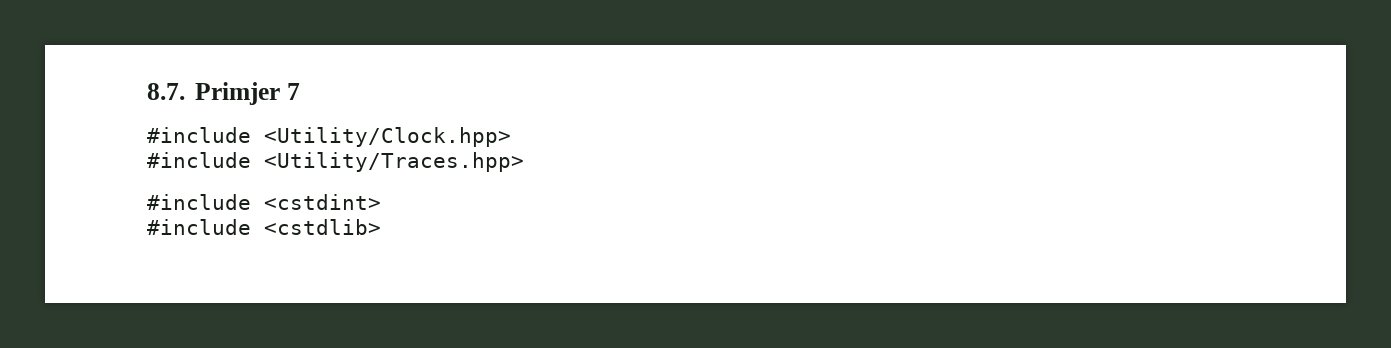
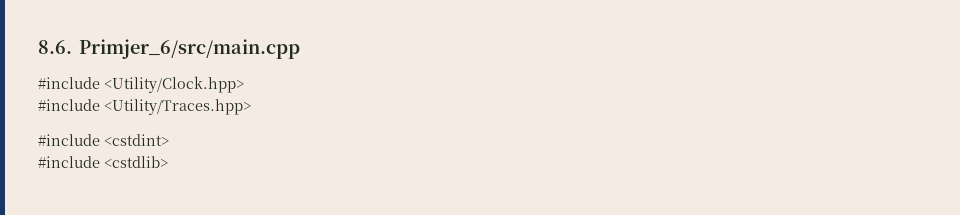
[147,82,301,105] 8.7. Primjer 7 -> [38,39,301,59] 8.6. Primjer_6/src/main.cpp

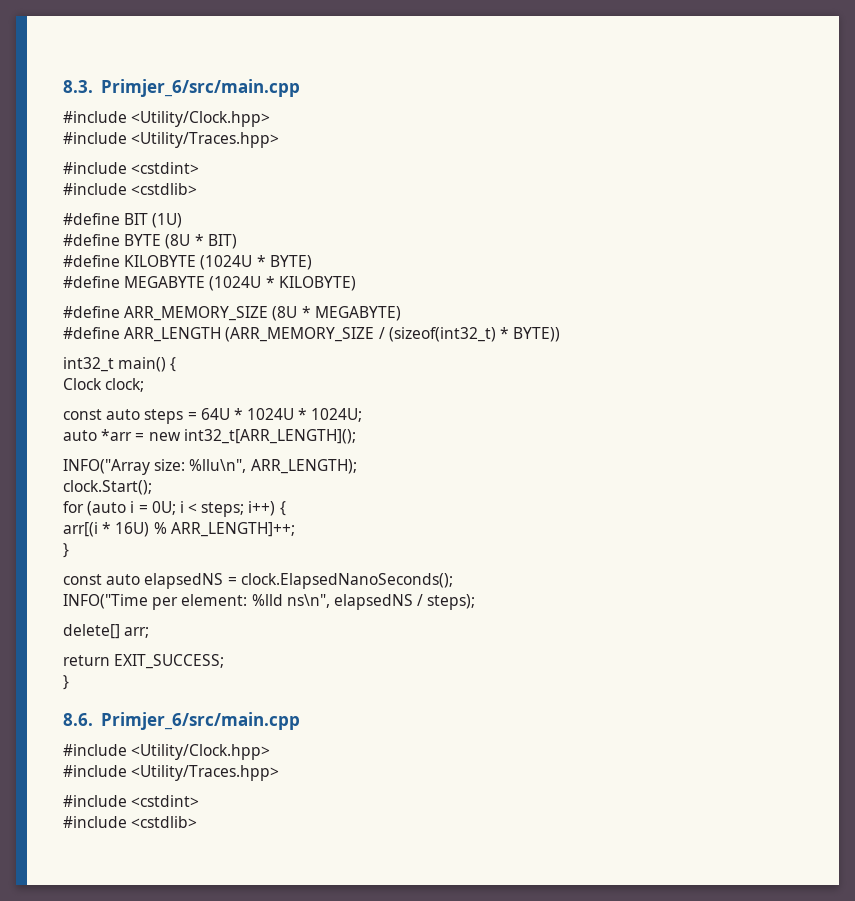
[38,39,301,59] [38,76,244,93] [38,99,251,115] [38,134,169,146] [38,156,168,168] 8.6. Primjer_6/src/main.cpp // #include <Utility/Clock.hpp> // #include <Utility/Traces.hpp> // #include <cstdint> // #include <cstdlib> -> [63,79,300,97] [63,111,271,127] [63,132,280,148] [63,162,200,174] [63,183,198,195] [63,213,183,228] [63,234,237,249] [63,255,312,270] [63,276,356,291] [63,306,401,321] [63,327,561,342] [63,357,177,372] [63,378,145,392] [63,408,363,424] [63,429,356,444] [63,459,357,475] [63,480,152,495] [63,501,286,517] [63,522,295,537] [63,543,69,558] [63,573,453,589] [63,594,476,610] [63,624,150,639] [63,654,225,669] [63,675,69,690] [63,712,300,730] [63,744,271,760] [63,765,280,781] [63,795,200,807] [63,816,198,828] 8.3. Primjer_6/src/main.cpp // #include <Utility/Clock.hpp> // #include <Utility/Traces.hpp> // #include <cstdint> // #include <cstdlib> // #define BIT (1U) // #define BYTE (8U * BIT) // #define KILOBYTE (1024U * BYTE) // #define MEGABYTE (1024U * KILOBYTE) // #define ARR_MEMORY_SIZE (8U * MEGABYTE) // #define ARR_LENGTH (ARR_MEMORY_SIZE / (sizeof(int32_t) * BYTE)) // int32_t main() { // Clock clock; // const auto steps = 64U * 1024U * 1024U; // auto *arr = new int32_t[ARR_LENGTH](); // INFO("Array size: %llu\n", ARR_LENGTH); // clock.Start(); // for (auto i = 0U; i < steps; i++) { // arr[(i * 16U) % ARR_LENGTH]++; // } // const auto elapsedNS = clock.ElapsedNanoSeconds(); // INFO("Time per element: %lld ns\n", elapsedNS / steps); // delete[] arr; // return EXIT_SUCCESS; // } // 8.6. Primjer_6/src/main.cpp // #include <Utility/Clock.hpp> // #include <Utility/Traces.hpp> // #include <cstdint> // #include <cstdlib>

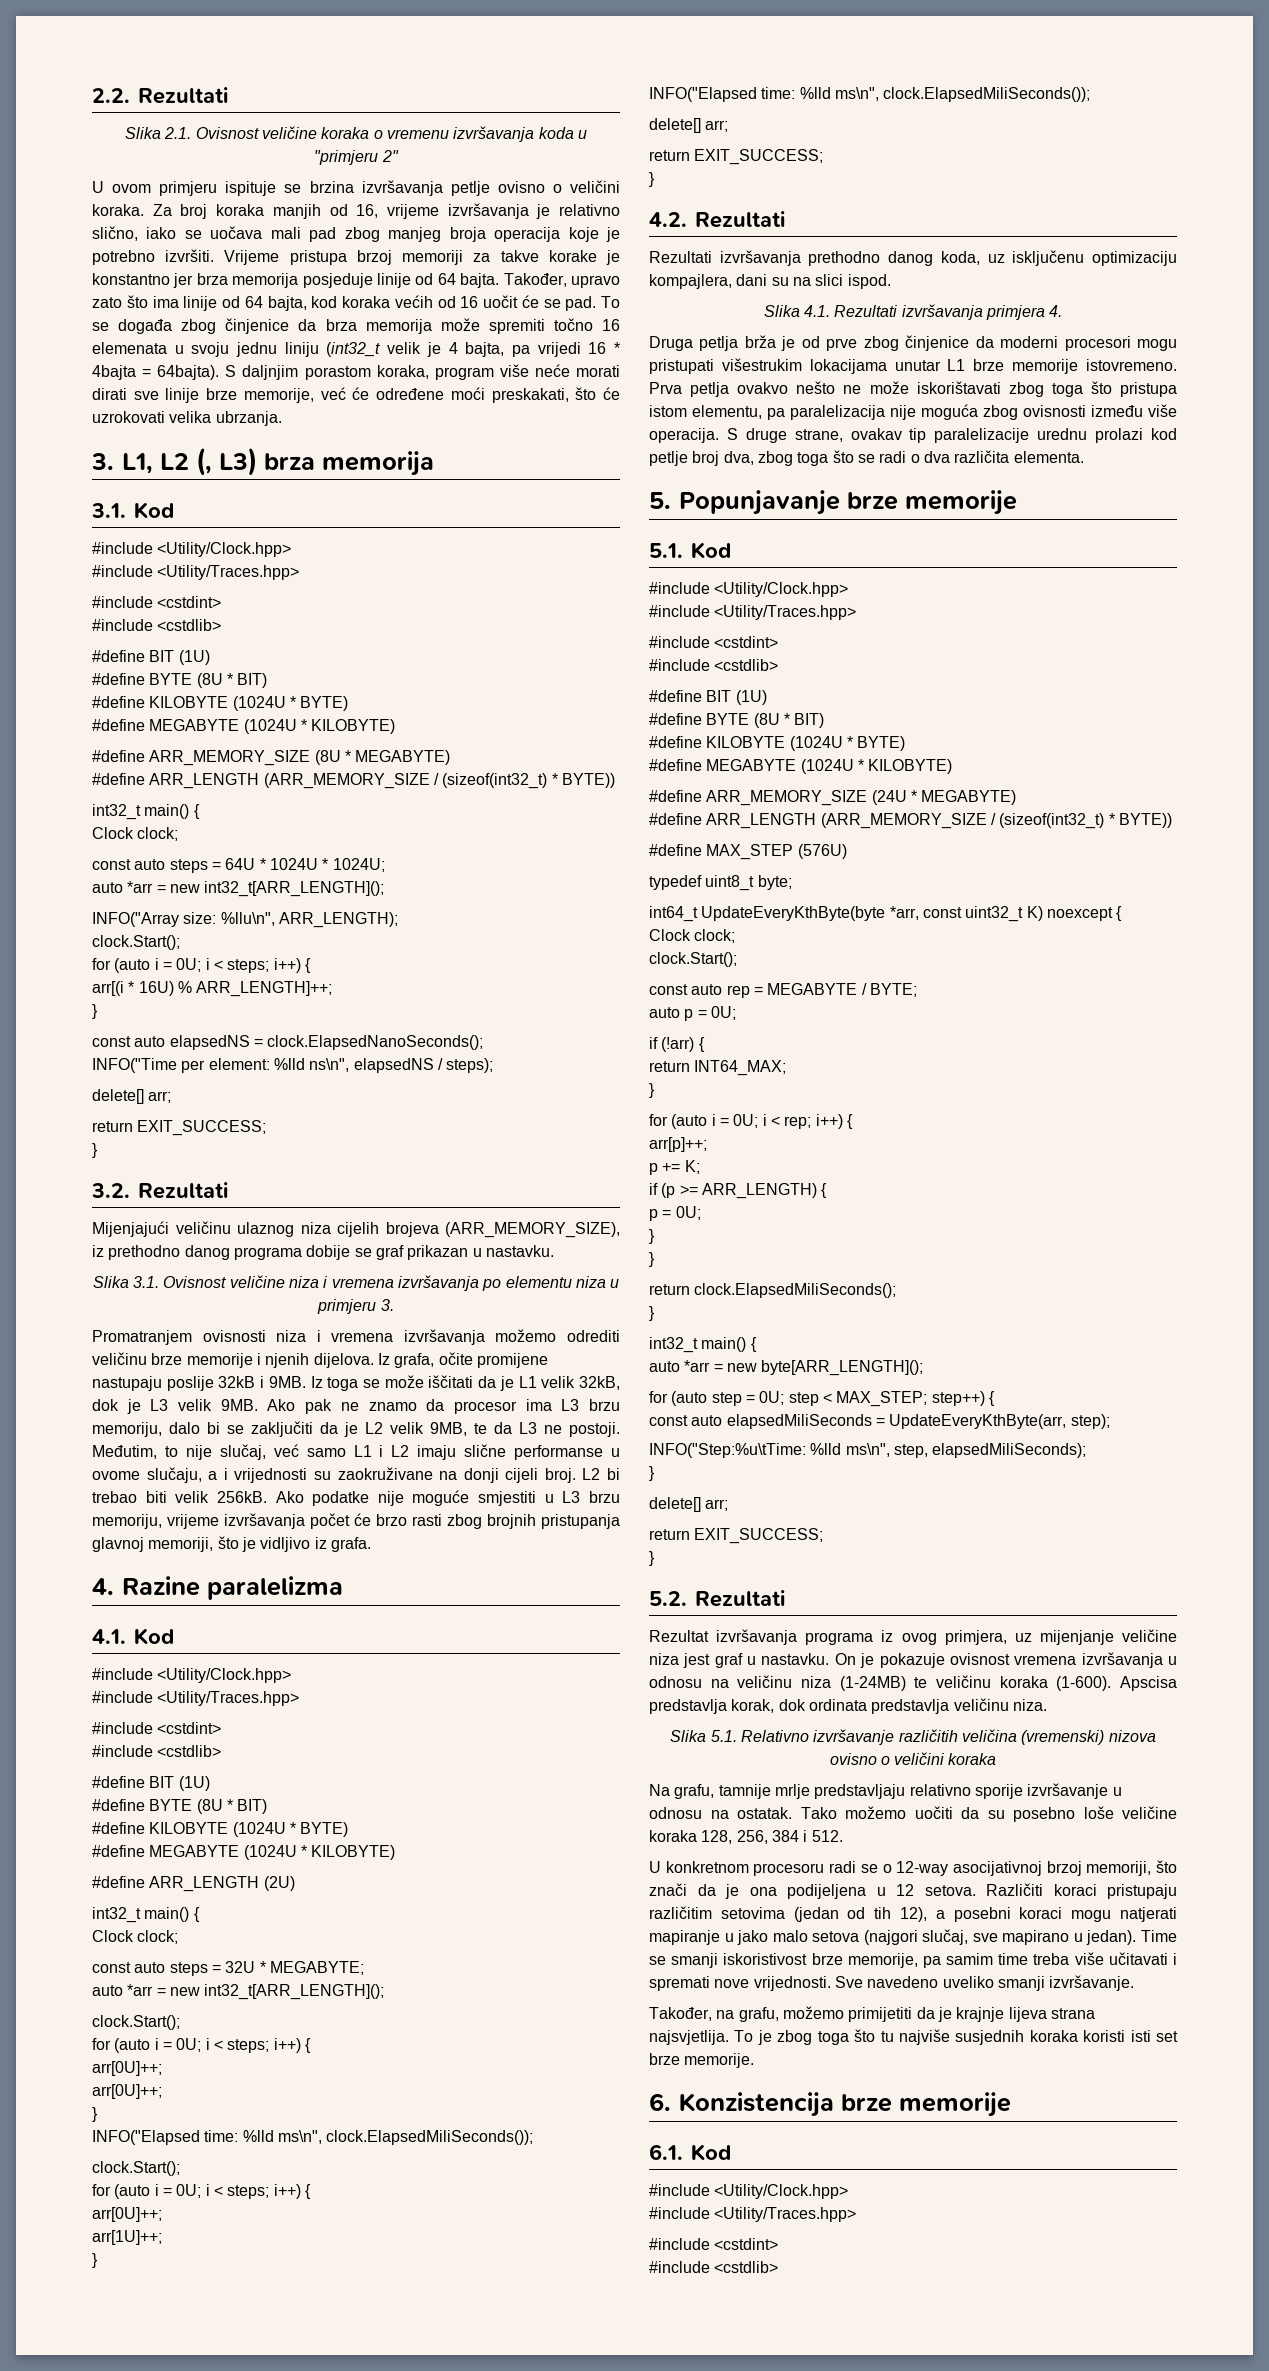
[63,79,300,97] 8.3. Primjer_6/src/main.cpp -> [92,87,228,104] [125,126,587,142] [314,150,399,165] [92,180,621,196] [92,203,620,219] [92,226,620,242] [92,249,620,265] [92,273,621,288] [92,295,620,311] [92,318,621,334] [92,342,620,357] [92,364,621,380] [92,387,621,403] [92,411,282,426] [91,447,434,476] [91,502,174,519] 2.2. Rezultati // Slika 2.1. Ovisnost veličine koraka o vremenu izvršavanja koda u "primjeru 2" // U ovom primjeru ispituje se brzina izvršavanja petlje ovisno o veličini koraka. Za broj koraka manjih od 16, vrijeme izvršavanja je relativno slično, iako se uočava mali pad zbog manjeg broja operacija koje je potrebno izvršiti. Vrijeme pristupa brzoj memoriji za takve korake je konstantno jer brza memorija posjeduje linije od 64 bajta. Također, upravo zato što ima linije od 64 bajta, kod koraka većih od 16 uočit će se pad. To se događa zbog činjenice da brza memorija može spremiti točno 16 elemenata u svoju jednu liniju (int32_t velik je 4 bajta, pa vrijedi 16 * 4bajta = 64bajta). S daljnjim porastom koraka, program više neće morati dirati sve linije brze memorije, već će određene moći preskakati, što će uzrokovati velika ubrzanja. // 3. L1, L2 (, L3) brza memorija // 3.1. Kod
[63,712,300,730] [63,744,271,760] [63,765,280,781] [63,795,200,807] [63,816,198,828] 8.6. Primjer_6/src/main.cpp // #include <Utility/Clock.hpp> // #include <Utility/Traces.hpp> // #include <cstdint> // #include <cstdlib> -> [91,1182,228,1199] [92,1221,620,1238] [92,1245,554,1260] [92,1275,620,1291] [317,1299,394,1314] [92,1329,620,1345] [92,1352,548,1368] [92,1375,621,1391] [92,1399,620,1414] [92,1421,620,1437] [92,1444,621,1460] [92,1467,620,1483] [92,1490,620,1506] [92,1513,620,1529] [92,1536,371,1552] [92,1576,343,1600] [92,1628,174,1645] [92,1668,292,1683] [92,1691,300,1706] [92,1722,222,1734] [92,1745,222,1757] [92,1776,210,1791] [92,1799,268,1814] [92,1822,349,1837] [92,1845,396,1860] [92,1876,295,1892] [92,1907,200,1923] [92,1930,179,1944] [92,1961,364,1976] [92,1984,385,2000] [92,2015,180,2030] [92,2038,311,2053] [92,2061,162,2076] [92,2084,162,2099] [92,2107,98,2122] [92,2130,534,2145] [92,2161,180,2176] [92,2184,311,2199] [92,2207,162,2222] [92,2230,162,2245] [92,2253,98,2268] [649,87,1091,102] [649,118,729,133] [649,149,824,165] [649,172,655,187] [649,211,785,228] [649,250,1177,266] [649,274,891,289] [763,304,1063,320] [649,335,1177,351] [649,358,1177,374] [649,381,1177,397] [649,404,1177,420] [649,428,1177,443] [649,450,1084,466] [649,490,1017,515] [649,542,731,559] [649,582,849,597] [649,605,857,620] [649,636,779,648] [649,659,779,671] [649,690,767,705] [649,713,825,728] [649,736,906,751] [649,759,953,774] [649,790,1017,806] [649,813,1172,829] [649,844,847,860] [649,875,792,891] [649,906,1123,922] [649,929,736,943] [649,952,737,967] [649,983,917,998] [649,1006,736,1021] [649,1037,705,1052] [649,1060,787,1076] [649,1083,655,1098] [649,1114,853,1129] [649,1137,707,1152] [649,1160,700,1175] [649,1183,828,1199] [649,1206,701,1221] [649,1229,655,1244] [649,1252,655,1267] [649,1283,897,1298] [649,1306,655,1321] [649,1337,757,1353] [649,1360,924,1376] [649,1391,995,1407] [649,1414,1110,1429] [649,1443,1087,1458] [649,1466,655,1481] [649,1497,729,1512] [649,1528,824,1544] [649,1551,655,1566] [649,1590,785,1607] [649,1629,1177,1645] [649,1652,1177,1668] [649,1675,1177,1691] [649,1698,1047,1714] [670,1729,1156,1745] [829,1752,997,1765] [649,1783,1122,1799] [649,1806,1177,1822] [649,1830,843,1844] [649,1860,1177,1876] [649,1883,1177,1899] [649,1906,1177,1922] [649,1929,1177,1945] [649,1952,1177,1968] [649,1975,1135,1991] [649,2006,1095,2022] [649,2029,1178,2045] [649,2053,755,2068] [649,2092,1011,2117] [649,2144,731,2161] [649,2184,849,2199] [649,2207,857,2222] [649,2238,779,2250] [649,2261,779,2273] 3.2. Rezultati // Mijenjajući veličinu ulaznog niza cijelih brojeva (ARR_MEMORY_SIZE), iz prethodno danog programa dobije se graf prikazan u nastavku. // Slika 3.1. Ovisnost veličine niza i vremena izvršavanja po elementu niza u primjeru 3. // Promatranjem ovisnosti niza i vremena izvršavanja možemo odrediti veličinu brze memorije i njenih dijelova. Iz grafa, očite promijene nastupaju poslije 32kB i 9MB. Iz toga se može iščitati da je L1 velik 32kB, dok je L3 velik 9MB. Ako pak ne znamo da procesor ima L3 brzu memoriju, dalo bi se zaključiti da je L2 velik 9MB, te da L3 ne postoji. Međutim, to nije slučaj, već samo L1 i L2 imaju slične performanse u ovome slučaju, a i vrijednosti su zaokruživane na donji cijeli broj. L2 bi trebao biti velik 256kB. Ako podatke nije moguće smjestiti u L3 brzu memoriju, vrijeme izvršavanja počet će brzo rasti zbog brojnih pristupanja glavnoj memoriji, što je vidljivo iz grafa. // 4. Razine paralelizma // 4.1. Kod // #include <Utility/Clock.hpp> // #include <Utility/Traces.hpp> // #include <cstdint> // #include <cstdlib> // #define BIT (1U) // #define BYTE (8U * BIT) // #define KILOBYTE (1024U * BYTE) // #define MEGABYTE (1024U * KILOBYTE) // #define ARR_LENGTH (2U) // int32_t main() { // Clock clock; // const auto steps = 32U * MEGABYTE; // auto *arr = new int32_t[ARR_LENGTH](); // clock.Start(); // for (auto i = 0U; i < steps; i++) { // arr[0U]++; // arr[0U]++; // } // INFO("Elapsed time: %lld ms\n", clock.ElapsedMiliSeconds()); // clock.Start(); // for (auto i = 0U; i < steps; i++) { // arr[0U]++; // arr[1U]++; // } // INFO("Elapsed time: %lld ms\n", clock.ElapsedMiliSeconds()); // delete[] arr; // return EXIT_SUCCESS; // } // 4.2. Rezultati // Rezultati izvršavanja prethodno danog koda, uz isključenu optimizaciju kompajlera, dani su na slici ispod. // Slika 4.1. Rezultati izvršavanja primjera 4. // Druga petlja brža je od prve zbog činjenice da moderni procesori mogu pristupati višestrukim lokacijama unutar L1 brze memorije istovremeno. Prva petlja ovakvo nešto ne može iskorištavati zbog toga što pristupa istom elementu, pa paralelizacija nije moguća zbog ovisnosti između više operacija. S druge strane, ovakav tip paralelizacije urednu prolazi kod petlje broj dva, zbog toga što se radi o dva različita elementa. // 5. Popunjavanje brze memorije // 5.1. Kod // #include <Utility/Clock.hpp> // #include <Utility/Traces.hpp> // #include <cstdint> // #include <cstdlib> // #define BIT (1U) // #define BYTE (8U * BIT) // #define KILOBYTE (1024U * BYTE) // #define MEGABYTE (1024U * KILOBYTE) // #define ARR_MEMORY_SIZE (24U * MEGABYTE) // #define ARR_LENGTH (ARR_MEMORY_SIZE / (sizeof(int32_t) * BYTE)) // #define MAX_STEP (576U) // typedef uint8_t byte; // int64_t UpdateEveryKthByte(byte *arr, const uint32_t K) noexcept { // Clock clock; // clock.Start(); // const auto rep = MEGABYTE / BYTE; // auto p = 0U; // if (!arr) { // return INT64_MAX; // } // for (auto i = 0U; i < rep; i++) { // arr[p]++; // p += K; // if (p >= ARR_LENGTH) { // p = 0U; // } // } // return clock.ElapsedMiliSeconds(); // } // int32_t main() { // auto *arr = new byte[ARR_LENGTH](); // for (auto step = 0U; step < MAX_STEP; step++) { // const auto elapsedMiliSeconds = UpdateEveryKthByte(arr, step); // INFO("Step:%u\tTime: %lld ms\n", step, elapsedMiliSeconds); // } // delete[] arr; // return EXIT_SUCCESS; // } // 5.2. Rezultati // Rezultat izvršavanja programa iz ovog primjera, uz mijenjanje veličine niza jest graf u nastavku. On je pokazuje ovisnost vremena izvršavanja u odnosu na veličinu niza (1-24MB) te veličinu koraka (1-600). Apscisa predstavlja korak, dok ordinata predstavlja veličinu niza. // Slika 5.1. Relativno izvršavanje različitih veličina (vremenski) nizova ovisno o veličini koraka // Na grafu, tamnije mrlje predstavljaju relativno sporije izvršavanje u odnosu na ostatak. Tako možemo uočiti da su posebno loše veličine koraka 128, 256, 384 i 512. // U konkretnom procesoru radi se o 12-way asocijativnoj brzoj memoriji, što znači da je ona podijeljena u 12 setova. Različiti koraci pristupaju različitim setovima (jedan od tih 12), a posebni koraci mogu natjerati mapiranje u jako malo setova (najgori slučaj, sve mapirano u jedan). Time se smanji iskoristivost brze memorije, pa samim time treba više učitavati i spremati nove vrijednosti. Sve navedeno uveliko smanji izvršavanje. // Također, na grafu, možemo primijetiti da je krajnje lijeva strana najsvjetlija. To je zbog toga što tu najviše susjednih koraka koristi isti set brze memorije. // 6. Konzistencija brze memorije // 6.1. Kod // #include <Utility/Clock.hpp> // #include <Utility/Traces.hpp> // #include <cstdint> // #include <cstdlib>

